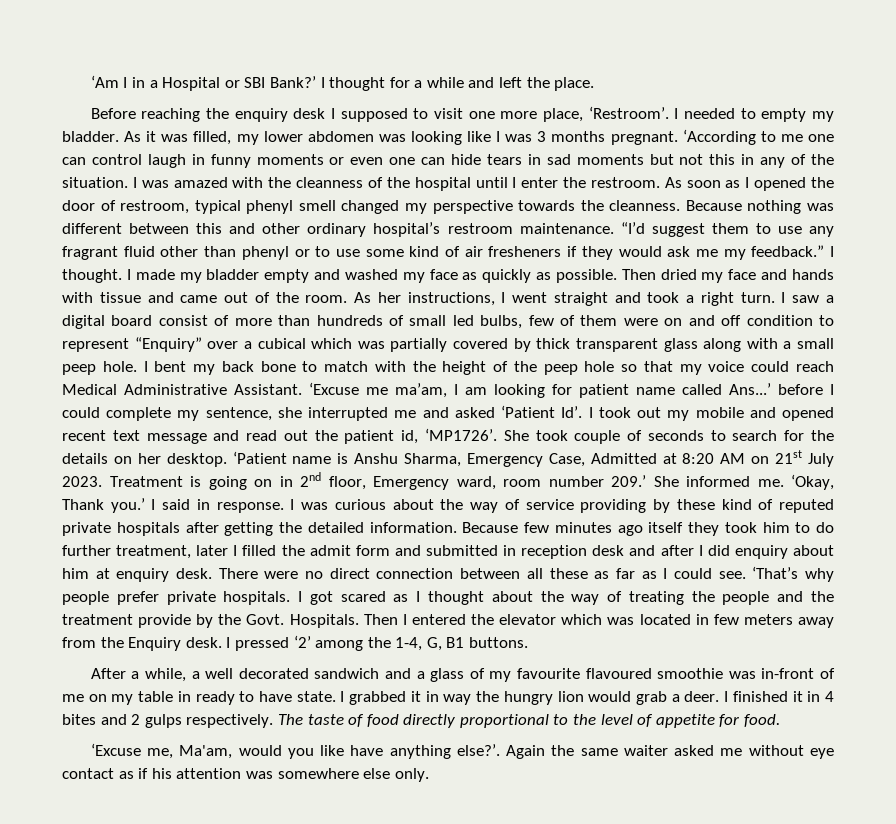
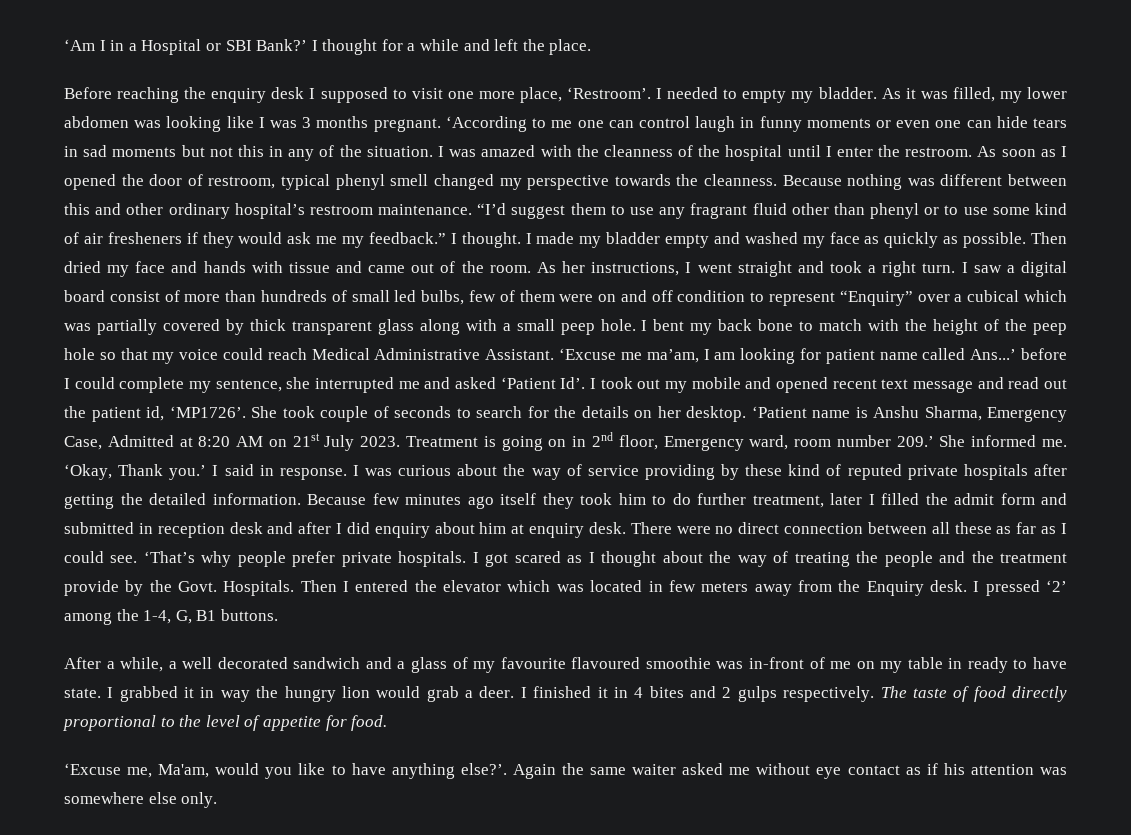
(345, 750) none -> [331,765,346,775] to

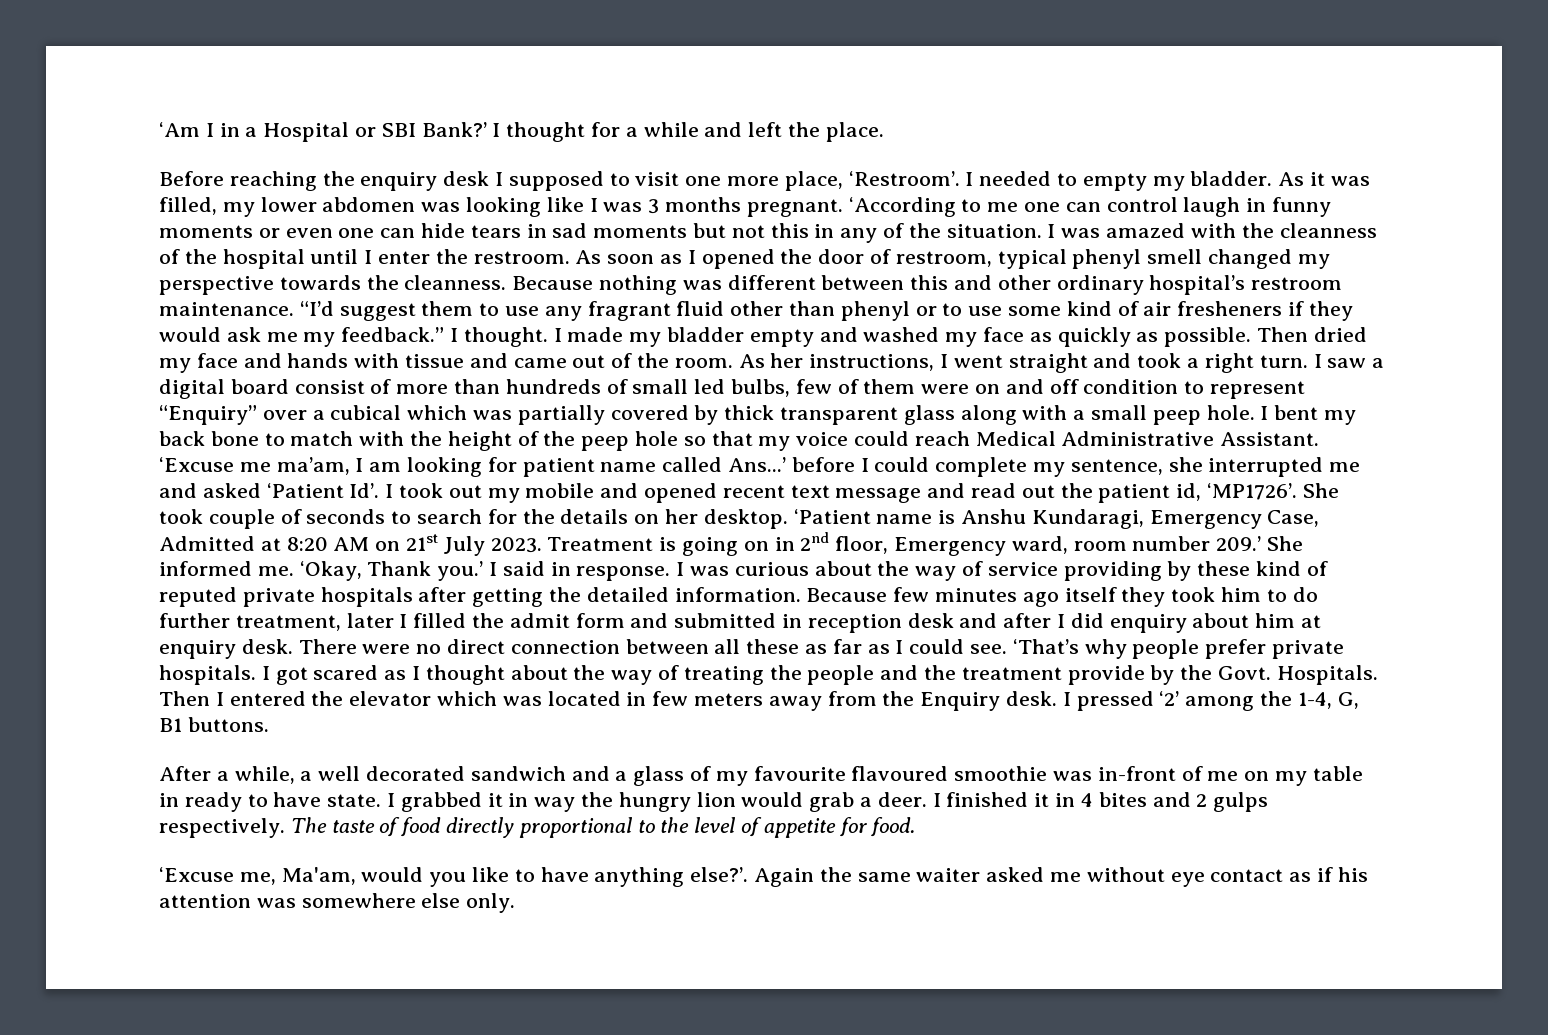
[924,406,982,421] Sharma, -> [1031,509,1144,529] Kundaragi,

